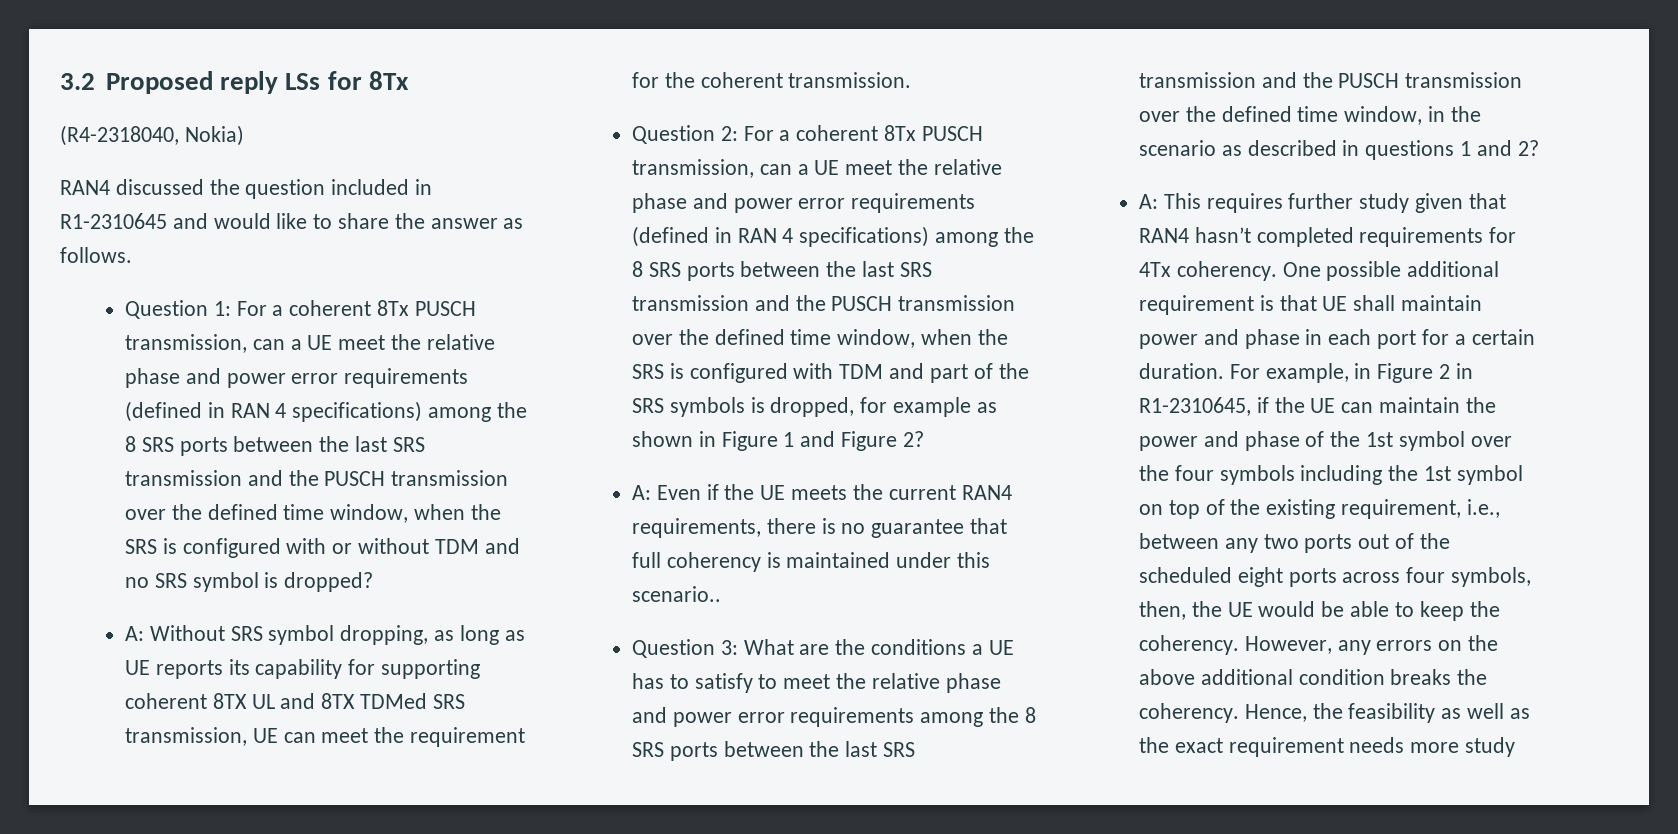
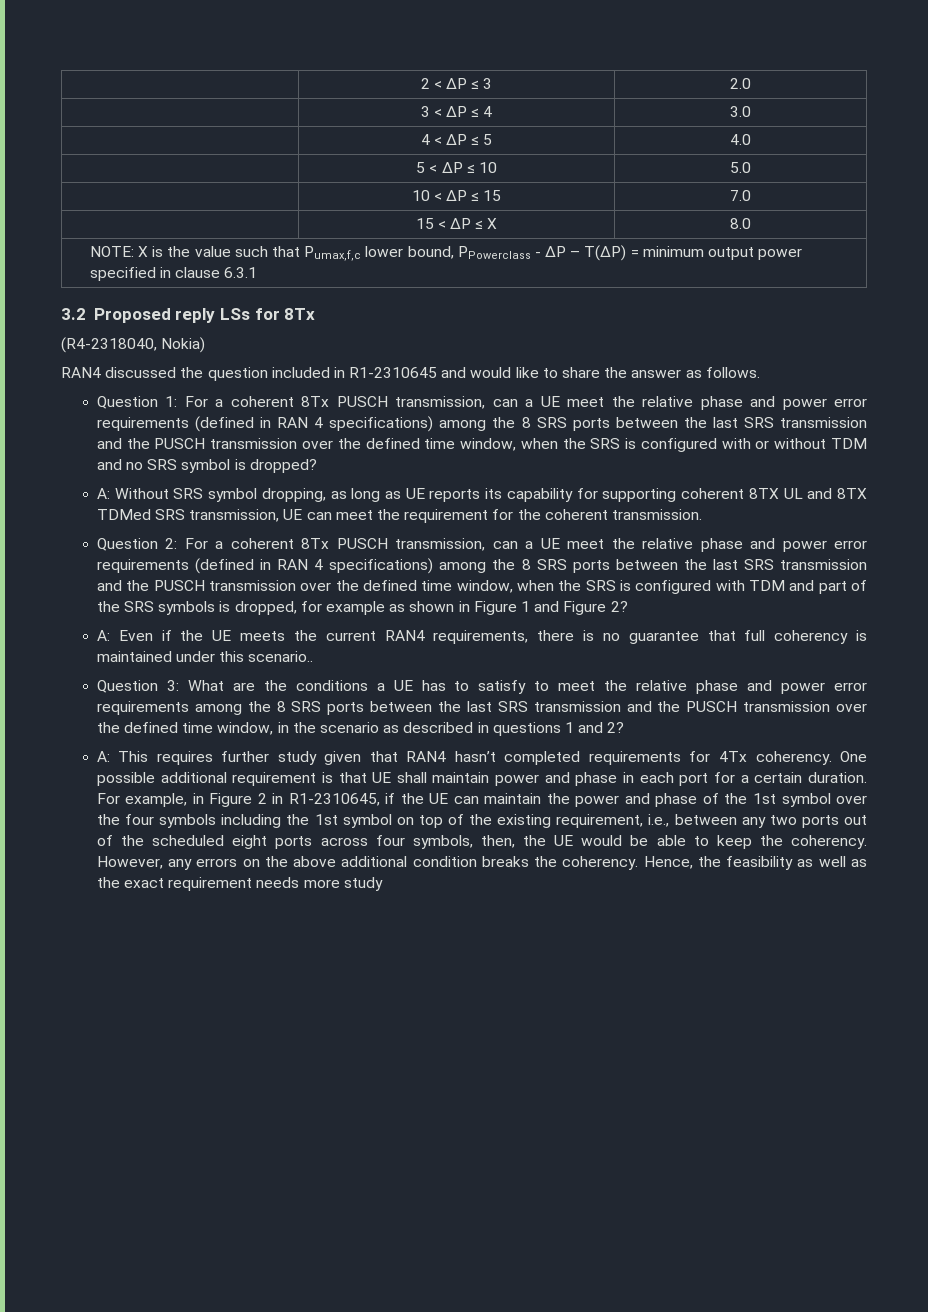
(60, 81) none -> [420,78,493,89] [730,78,751,89] [420,106,493,117] [730,106,751,117] [420,134,493,145] [730,134,751,145] [416,162,497,173] [730,162,751,173] [411,190,502,201] [730,190,751,201] [415,218,498,229] [730,218,751,229] [89,245,803,261] [89,267,258,281] | 2 < ΔP ≤ 3 | 2.0 // | 3 < ΔP ≤ 4 | 3.0 // | 4 < ΔP ≤ 5 | 4.0 // | 5 < ΔP ≤ 10 | 5.0 // | 10 < ΔP ≤ 15 | 7.0 // | 15 < ΔP ≤ X | 8.0 // NOTE: X is the value such that Pumax,f,c lower bound, PPowerclass - ΔP – T(ΔP) = minimum output power specified in clause 6.3.1 //

